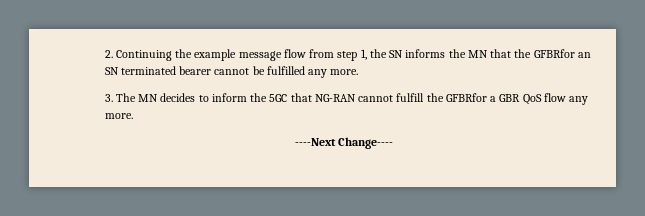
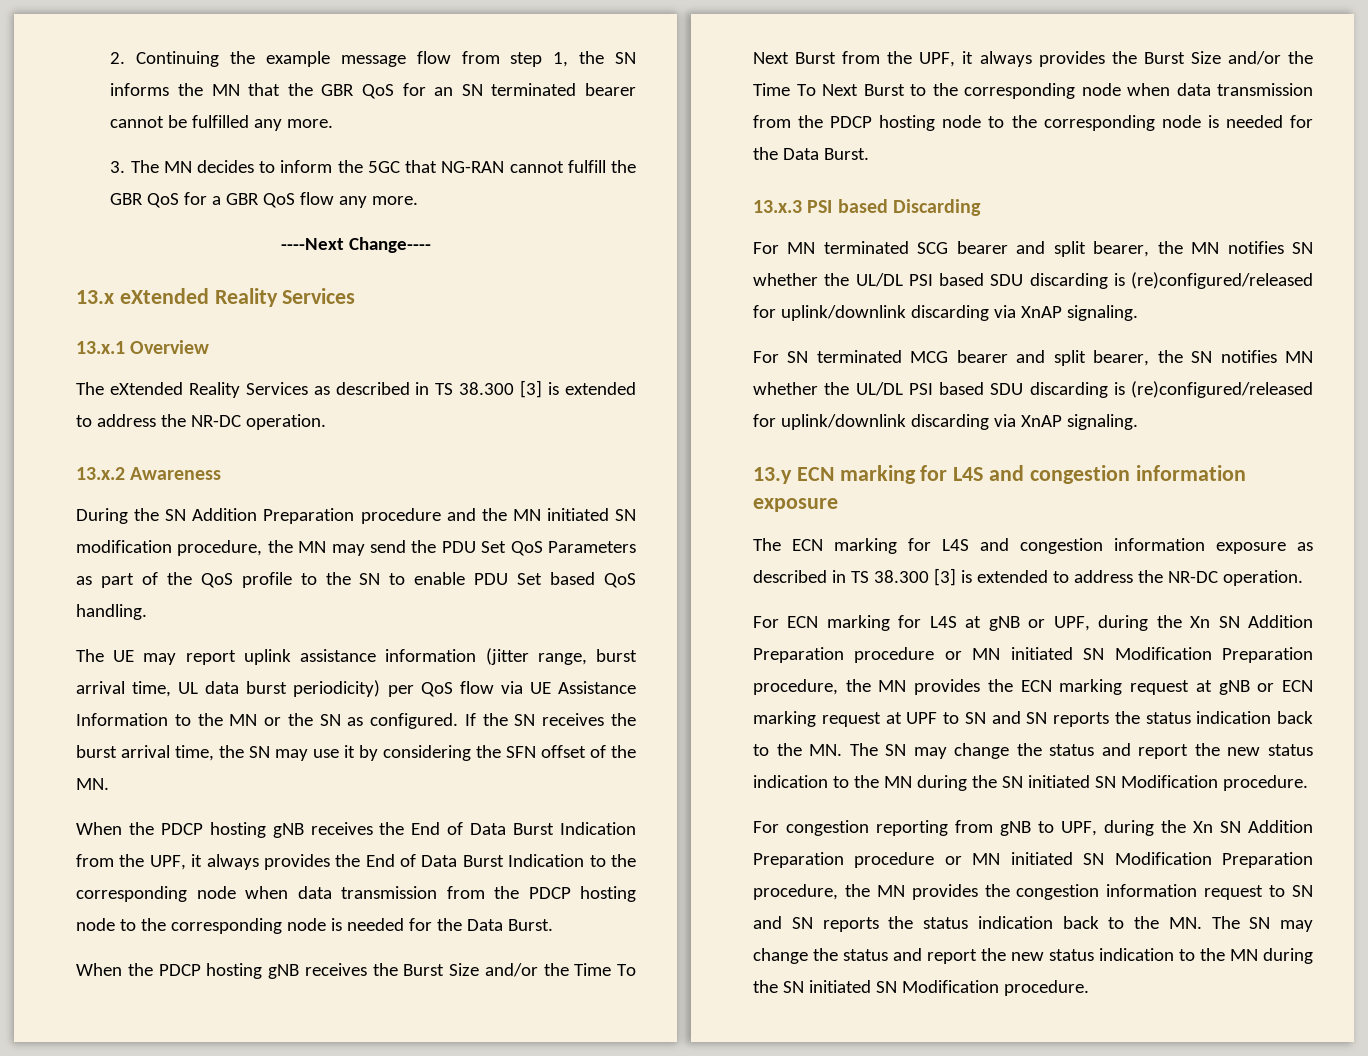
[533,49,575,58] GFBRfor -> [321,83,426,99] GBR QoS for
[445,93,487,102] GFBRfor -> [110,192,208,208] GBR QoS for
(394, 143) none -> [76,288,356,307] [76,340,210,354] [76,380,636,398] [76,414,326,430] [76,467,222,480] [76,508,637,524] [76,540,636,556] [76,572,637,588] [76,604,147,620] [76,648,637,665] [76,680,636,697] [76,713,636,729] [76,745,636,761] [76,778,109,790] [76,822,636,838] [76,854,637,870] [76,886,636,902] [76,918,553,934] [76,963,636,979] [753,51,1313,67] [753,83,1313,99] [753,115,1313,131] [753,147,869,160] [753,199,982,216] [753,241,1313,257] [753,272,1313,289] [753,305,1138,321] [753,350,1313,366] [753,381,1313,398] [753,414,1138,430] [753,465,1246,484] [753,498,838,512] [753,538,1313,554] [753,568,1303,586] [753,615,1313,631] [753,647,1313,663] [753,679,1313,695] [753,711,1313,727] [753,743,1313,759] [753,775,1308,791] [753,820,1313,836] [753,852,1313,868] [753,884,1313,900] [753,916,1313,932] [753,948,1313,964] [753,980,1089,996] // 13.x eXtended Reality Services // 13.x.1 Overview // The eXtended Reality Services as described in TS 38.300 [3] is extended to address the NR-DC operation. // 13.x.2 Awareness // During the SN Addition Preparation procedure and the MN initiated SN modification procedure, the MN may send the PDU Set QoS Parameters as part of the QoS profile to the SN to enable PDU Set based QoS handling. // The UE may report uplink assistance information (jitter range, burst arrival time, UL data burst periodicity) per QoS flow via UE Assistance Information to the MN or the SN as configured. If the SN receives the burst arrival time, the SN may use it by considering the SFN offset of the MN. // When the PDCP hosting gNB receives the End of Data Burst Indication from the UPF, it always provides the End of Data Burst Indication to the corresponding node when data transmission from the PDCP hosting node to the corresponding node is needed for the Data Burst. // When the PDCP hosting gNB receives the Burst Size and/or the Time To Next Burst from the UPF, it always provides the Burst Size and/or the Time To Next Burst to the corresponding node when data transmission from the PDCP hosting node to the corresponding node is needed for the Data Burst. // 13.x.3 PSI based Discarding // For MN terminated SCG bearer and split bearer, the MN notifies SN whether the UL/DL PSI based SDU discarding is (re)configured/released for uplink/downlink discarding via XnAP signaling. // For SN terminated MCG bearer and split bearer, the SN notifies MN whether the UL/DL PSI based SDU discarding is (re)configured/released for uplink/downlink discarding via XnAP signaling. // 13.y ECN marking for L4S and congestion information exposure // The ECN marking for L4S and congestion information exposure as described in TS 38.300 [3] is extended to address the NR-DC operation. // For ECN marking for L4S at gNB or UPF, during the Xn SN Addition Preparation procedure or MN initiated SN Modification Preparation procedure, the MN provides the ECN marking request at gNB or ECN marking request at UPF to SN and SN reports the status indication back to the MN. The SN may change the status and report the new status indication to the MN during the SN initiated SN Modification procedure. // For congestion reporting from gNB to UPF, during the Xn SN Addition Preparation procedure or MN initiated SN Modification Preparation procedure, the MN provides the congestion information request to SN and SN reports the status indication back to the MN. The SN may change the status and report the new status indication to the MN during the SN initiated SN Modification procedure.

